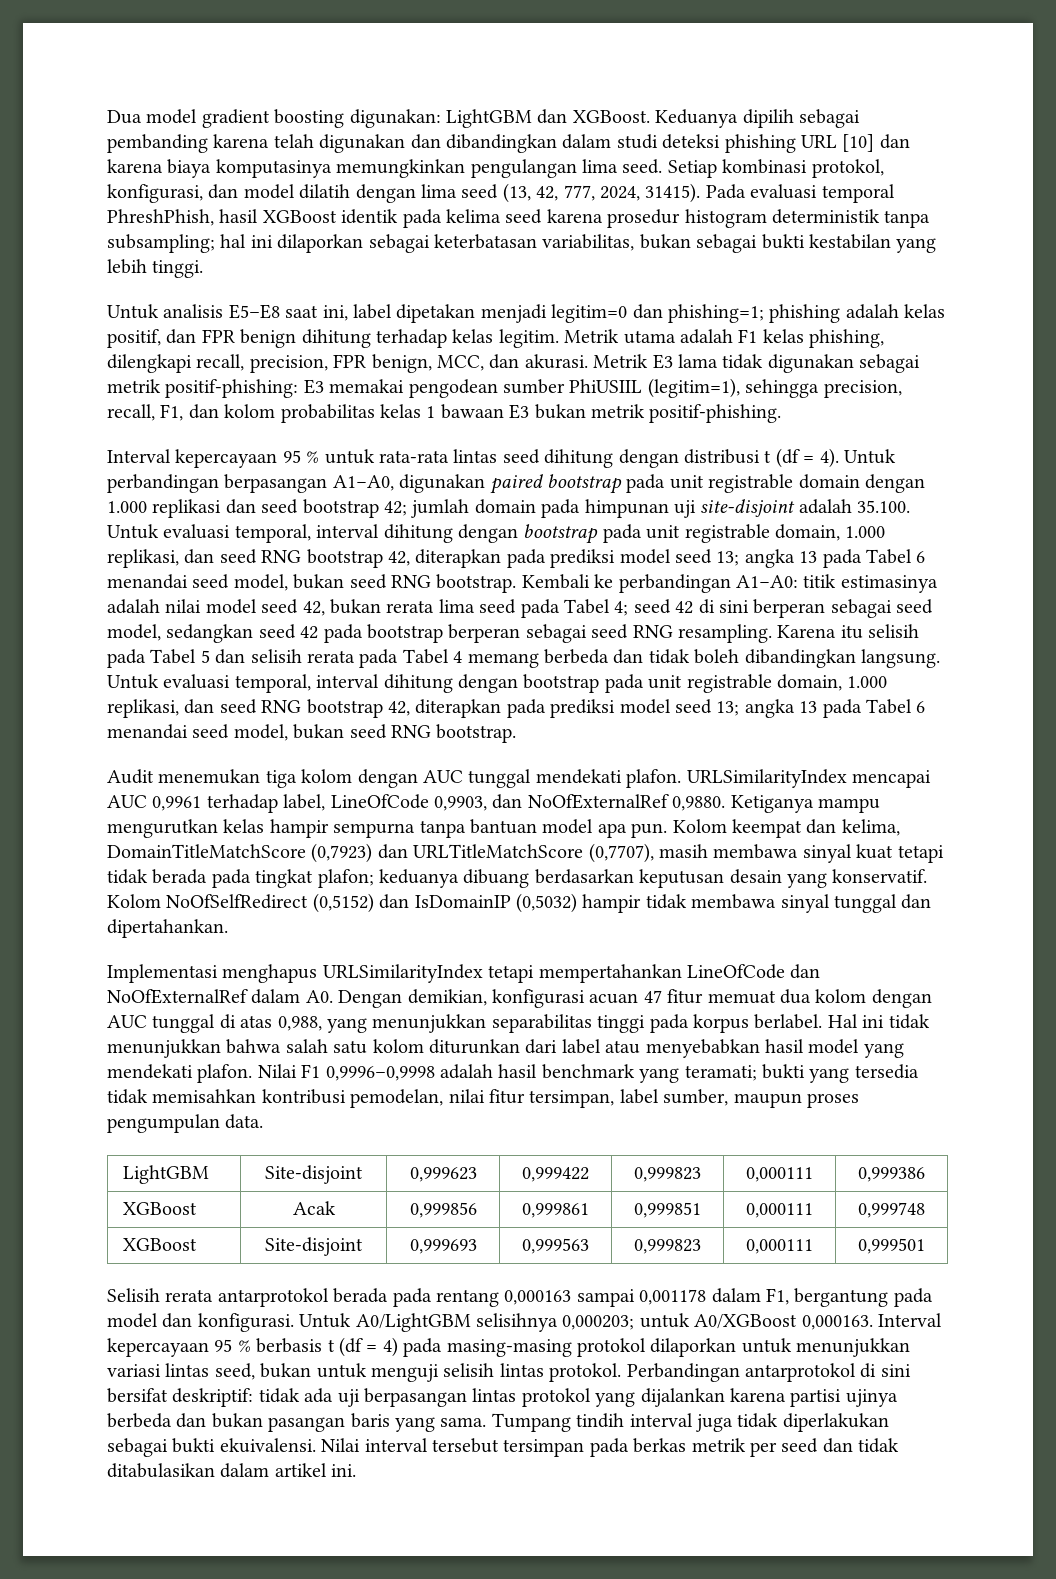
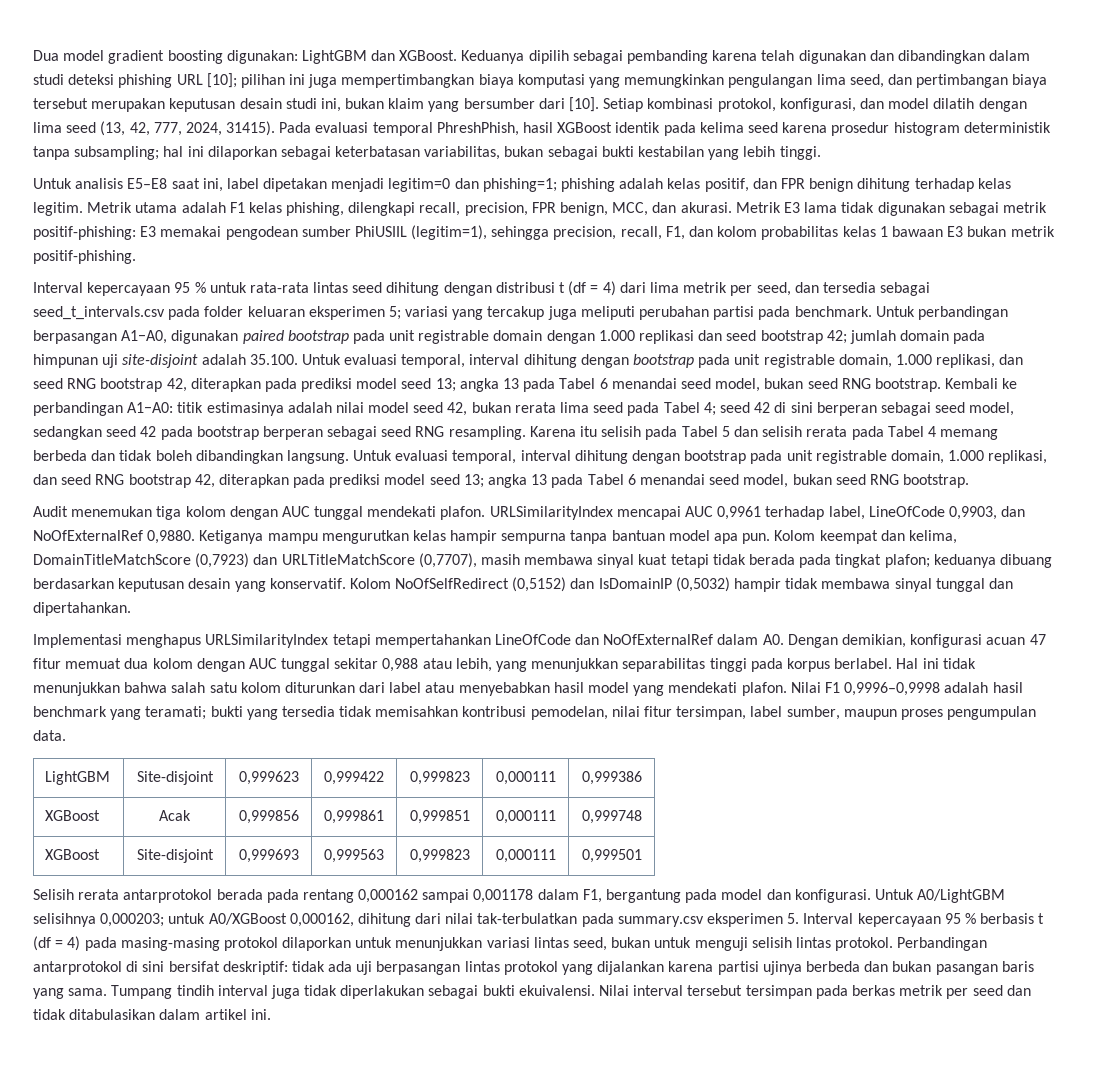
[842,134,910,152] [107,159,663,178] [10] dan karena biaya komputasinya memungkinkan pengulangan lima seed. -> [206,73,1048,88] [33,97,600,112] [10]; pilihan ini juga mempertimbangkan biaya komputasi yang memungkinkan pengulangan lima seed, dan pertimbangan biaya tersebut merupakan keputusan desain studi ini, bukan klaim yang bersumber dari [10].
[819,448,839,468] 4). -> [602,281,931,296] [33,306,872,320] 4) dari lima metrik per seed, dan tersedia sebagai seed_t_intervals.csv pada folder keluaran eksperimen 5; variasi yang tercakup juga meliputi perubahan partisi pada benchmark.
[219,1014,322,1031] di atas 0,988, -> [334,658,492,672] sekitar 0,988 atau lebih,
[504,1290,572,1305] 0,000163 -> [358,889,419,903] 0,000162
[801,1315,873,1330] 0,000163. -> [289,913,800,927] 0,000162, dihitung dari nilai tak-terbulatkan pada summary.csv eksperimen 5.

